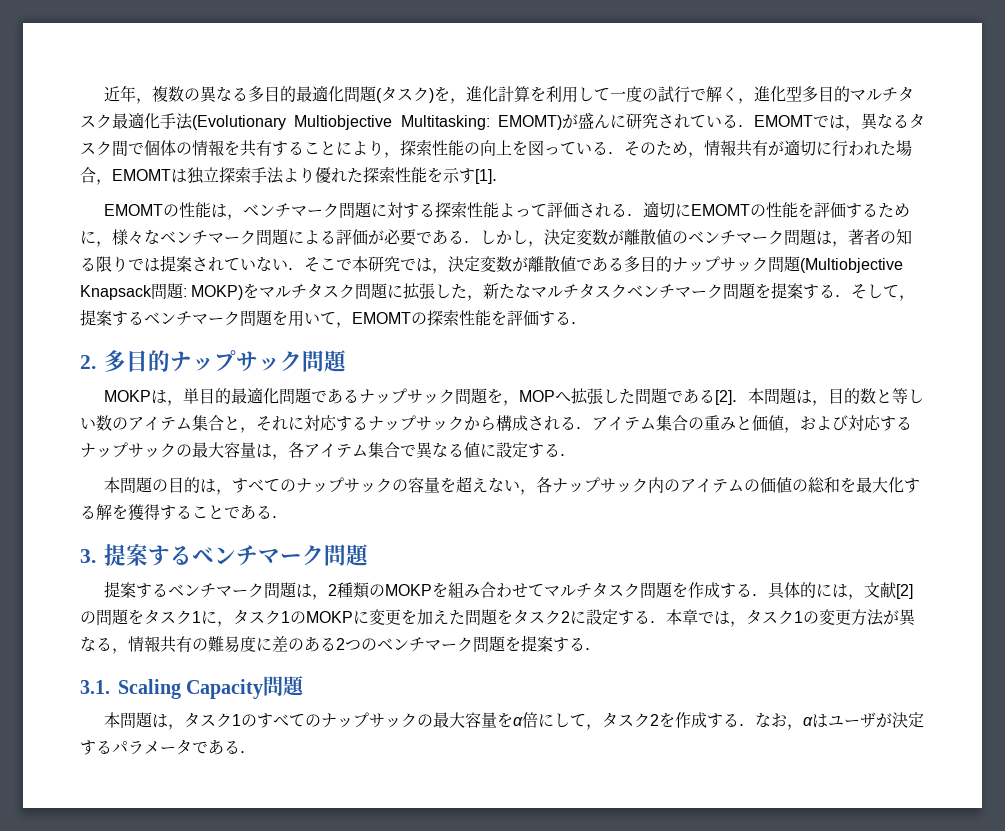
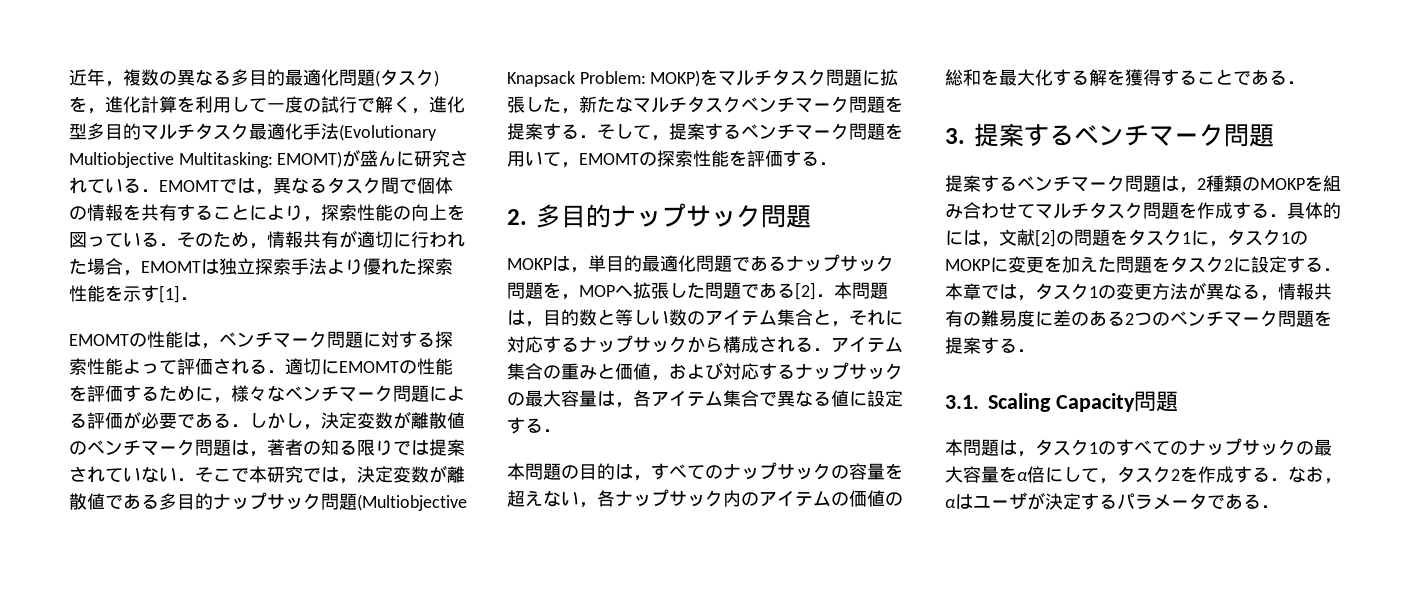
[151,283,187,300] 問題: -> [579,71,646,84] Problem:

